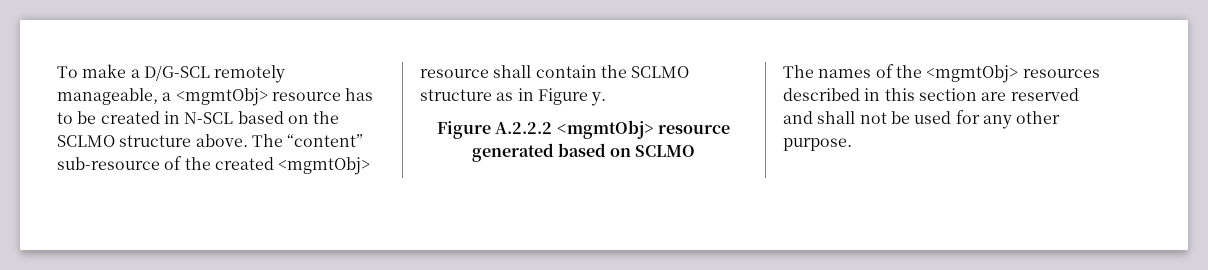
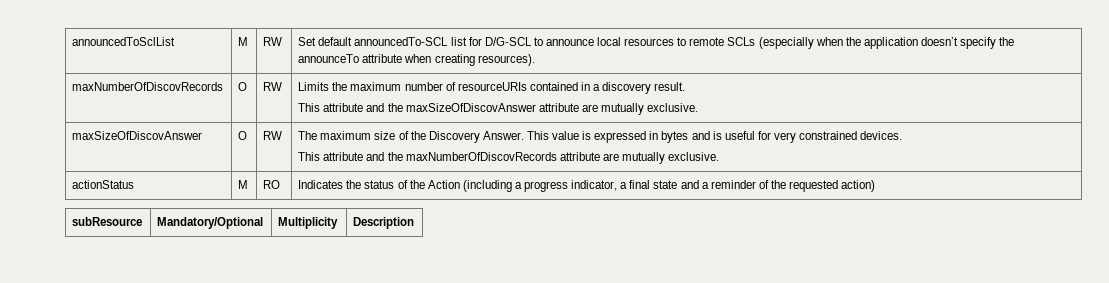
[57,64,286,83] [57,88,374,106] [57,111,340,124] [57,134,364,147] [57,156,371,175] [420,65,690,78] [420,88,607,106] [437,120,730,139] [471,143,696,162] [783,64,1100,83] [783,88,1079,101] [783,110,1061,129] [783,138,852,151] To make a D/G-SCL remotely manageable, a <mgmtObj> resource has to be created in N-SCL based on the SCLMO structure above. The “content” sub-resource of the created <mgmtObj> resource shall contain the SCLMO structure as in Figure y. // Figure A.2.2.2 <mgmtObj> resource generated based on SCLMO // The names of the <mgmtObj> resources described in this section are reserved and shall not be used for any other purpose. -> [72,37,176,46] [238,37,249,46] [263,37,283,46] [298,37,1015,49] [298,54,535,66] [72,82,224,91] [238,82,248,91] [263,82,283,91] [298,82,686,94] [298,103,699,115] [72,131,203,140] [238,131,248,140] [263,131,283,140] [298,131,903,143] [298,152,720,164] [72,180,135,189] [238,180,249,189] [263,180,281,189] [298,180,876,192] [72,217,143,226] [157,217,264,229] [278,217,339,229] [353,217,415,229] announcedToSclList | M | RW | Set default announcedTo-SCL list for D/G-SCL to announce local resources to remote SCLs (especially when the application doesn’t specify the announceTo attribute when creating resources). // maxNumberOfDiscovRecords | O | RW | Limits the maximum number of resourceURIs contained in a discovery result. // This attribute and the maxSizeOfDiscovAnswer attribute are mutually exclusive. // maxSizeOfDiscovAnswer | O | RW | The maximum size of the Discovery Answer. This value is expressed in bytes and is useful for very constrained devices. // This attribute and the maxNumberOfDiscovRecords attribute are mutually exclusive. // actionStatus | M | RO | Indicates the status of the Action (including a progress indicator, a final state and a reminder of the requested action) // subResource | Mandatory/Optional | Multiplicity | Description

